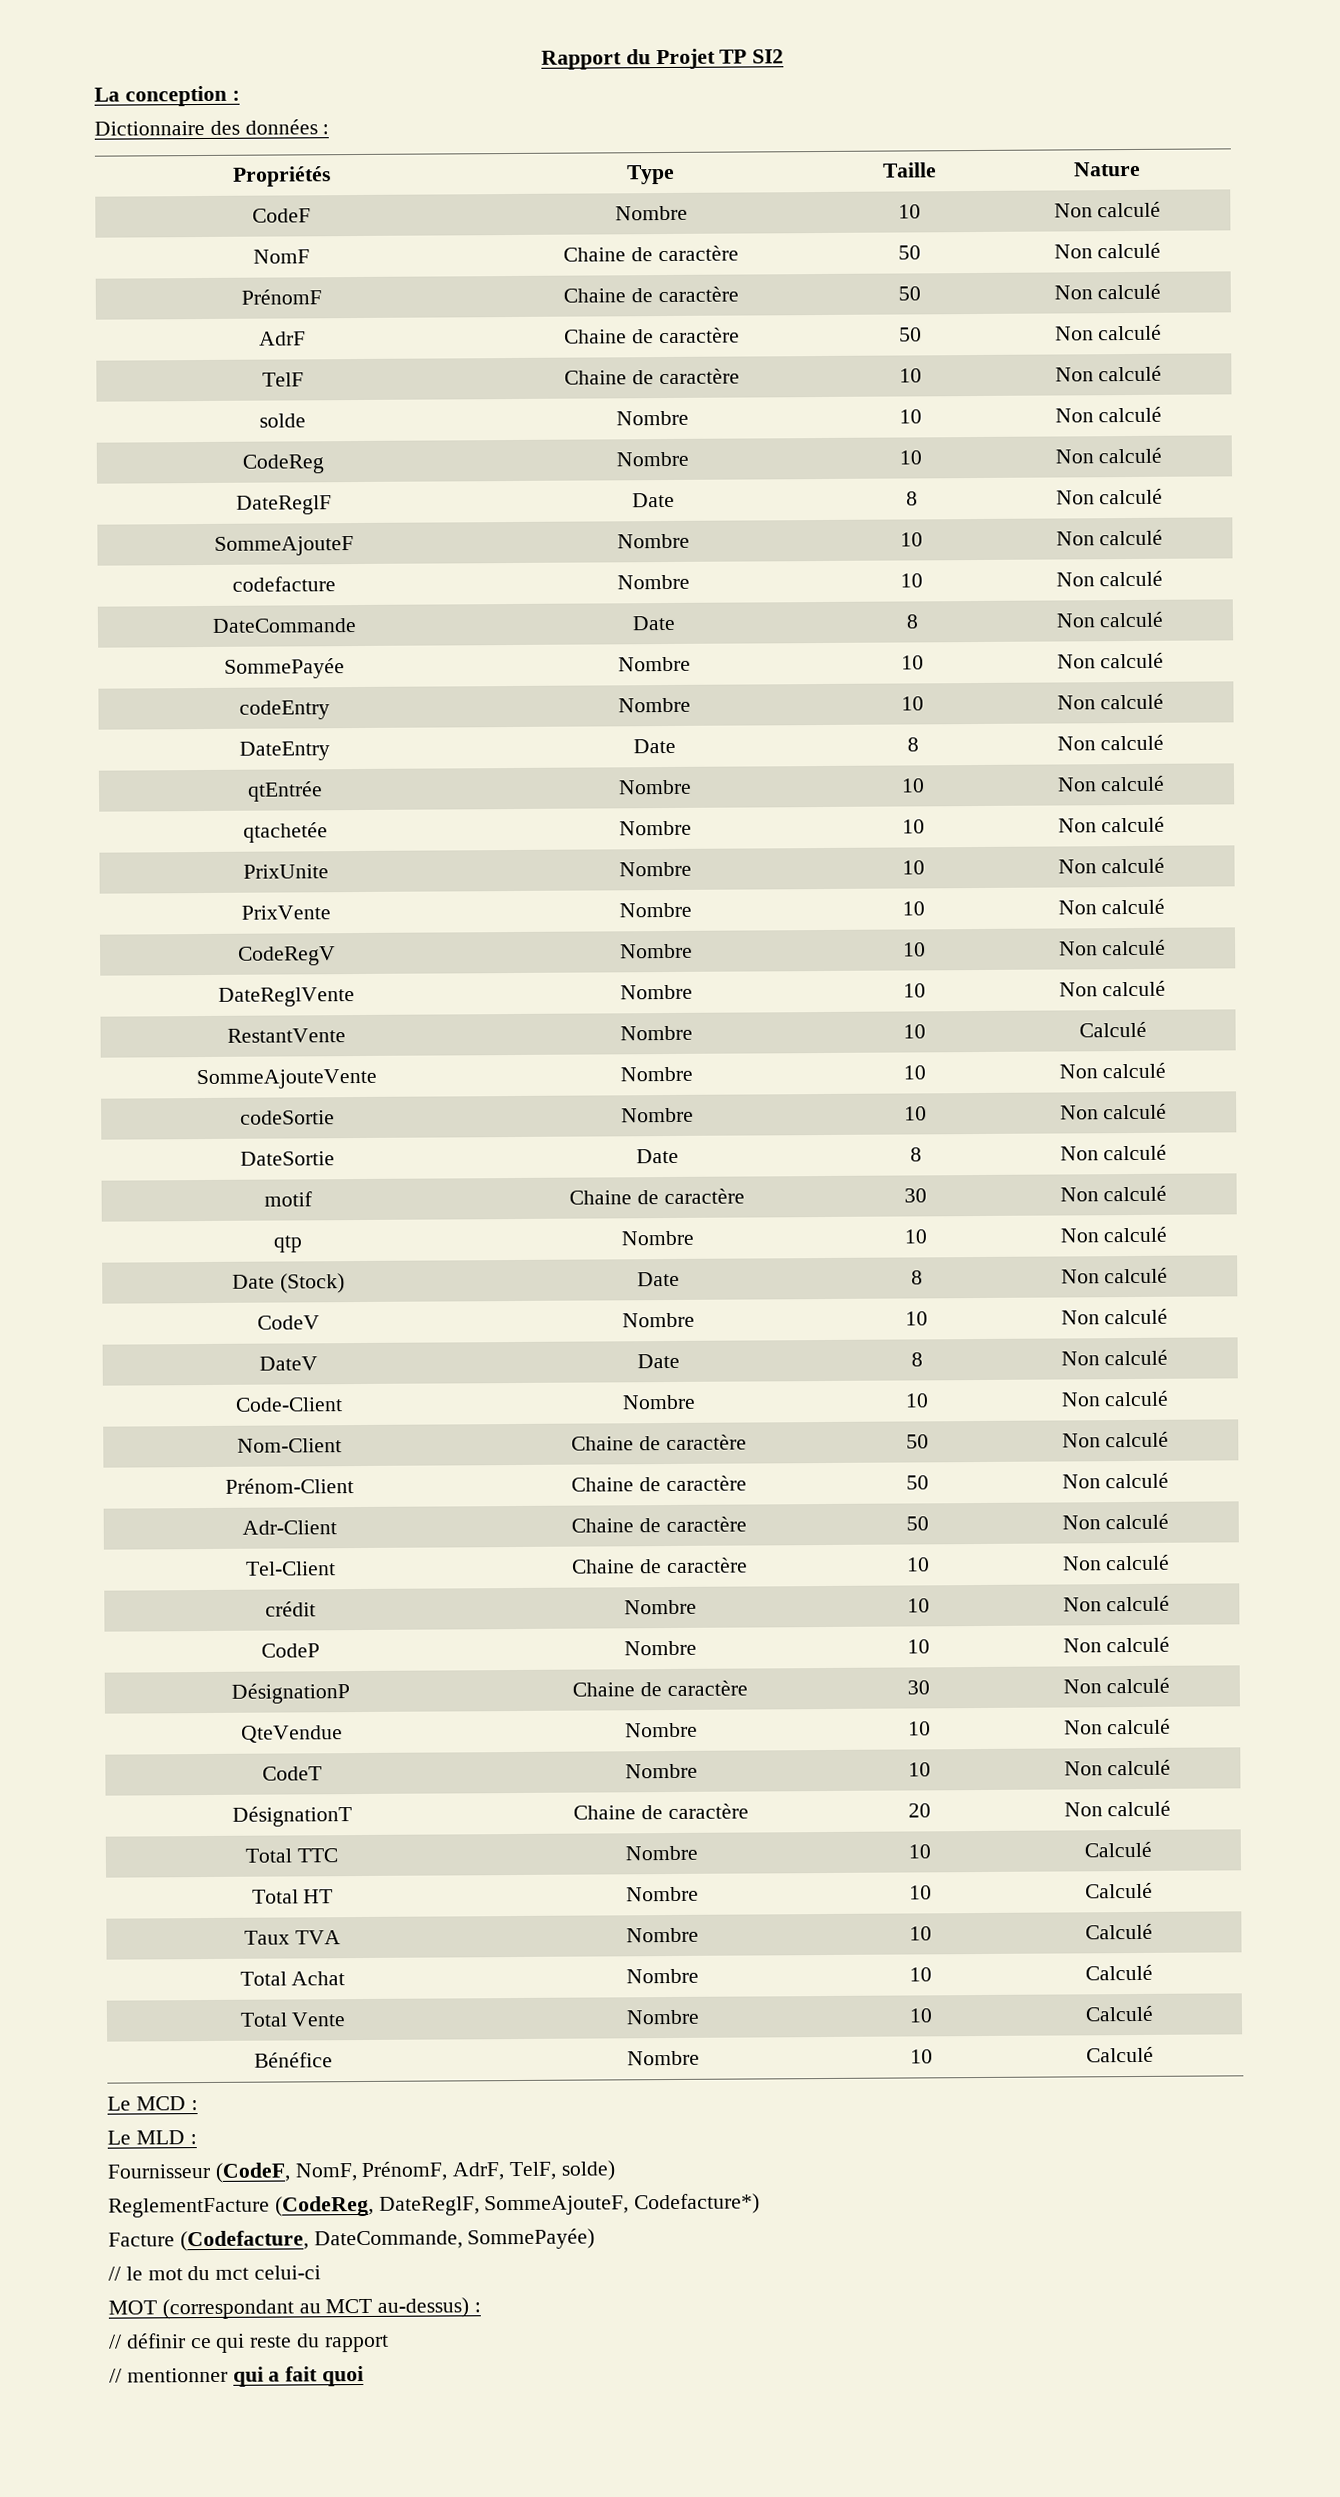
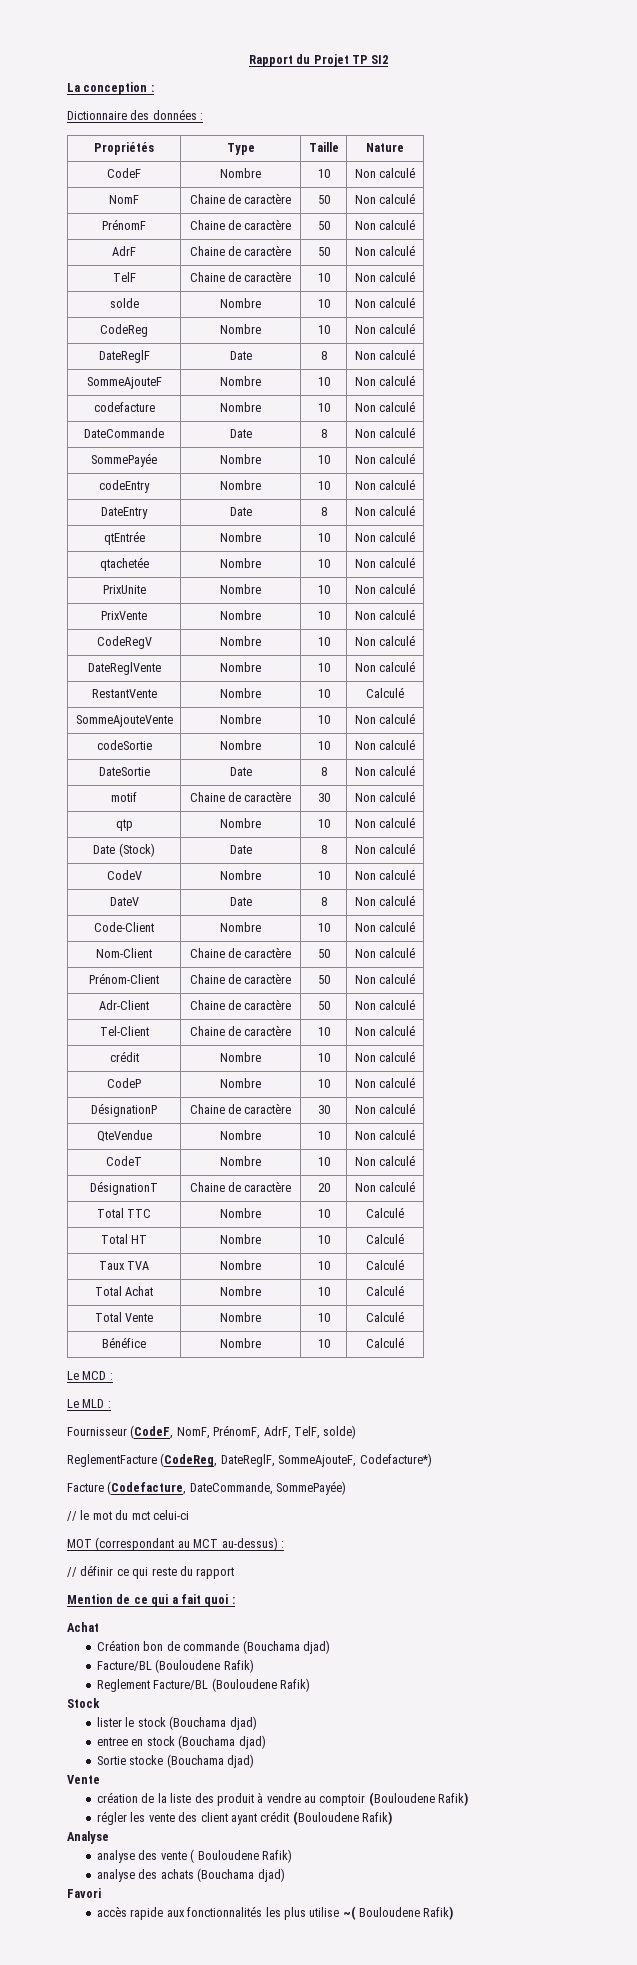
[109,2367,228,2383] // mentionner -> [67,1594,148,1604] Mention de ce
(365, 2376) none -> [231,1597,235,1604] [67,1622,99,1632] [97,1640,330,1654] [97,1659,254,1673] [97,1678,311,1692] [67,1698,100,1708] [97,1716,257,1730] [97,1735,266,1749] [97,1754,255,1768] [67,1775,100,1784] [97,1792,469,1806] [97,1811,393,1825] [67,1831,109,1844] [97,1849,292,1863] [97,1868,285,1882] [67,1888,101,1898] [97,1906,454,1920] : // Achat // Création bon de commande (Bouchama djad) // Facture/BL (Bouloudene Rafik) // Reglement Facture/BL (Bouloudene Rafik) // Stock // lister le stock (Bouchama djad) // entree en stock (Bouchama djad) // Sortie stocke (Bouchama djad) // Vente // création de la liste des produit à vendre au comptoir (Bouloudene Rafik) // régler les vente des client ayant crédit (Bouloudene Rafik) // Analyse // analyse des vente ( Bouloudene Rafik) // analyse des achats (Bouchama djad) // Favori // accès rapide aux fonctionnalités les plus utilise ~( Bouloudene Rafik)

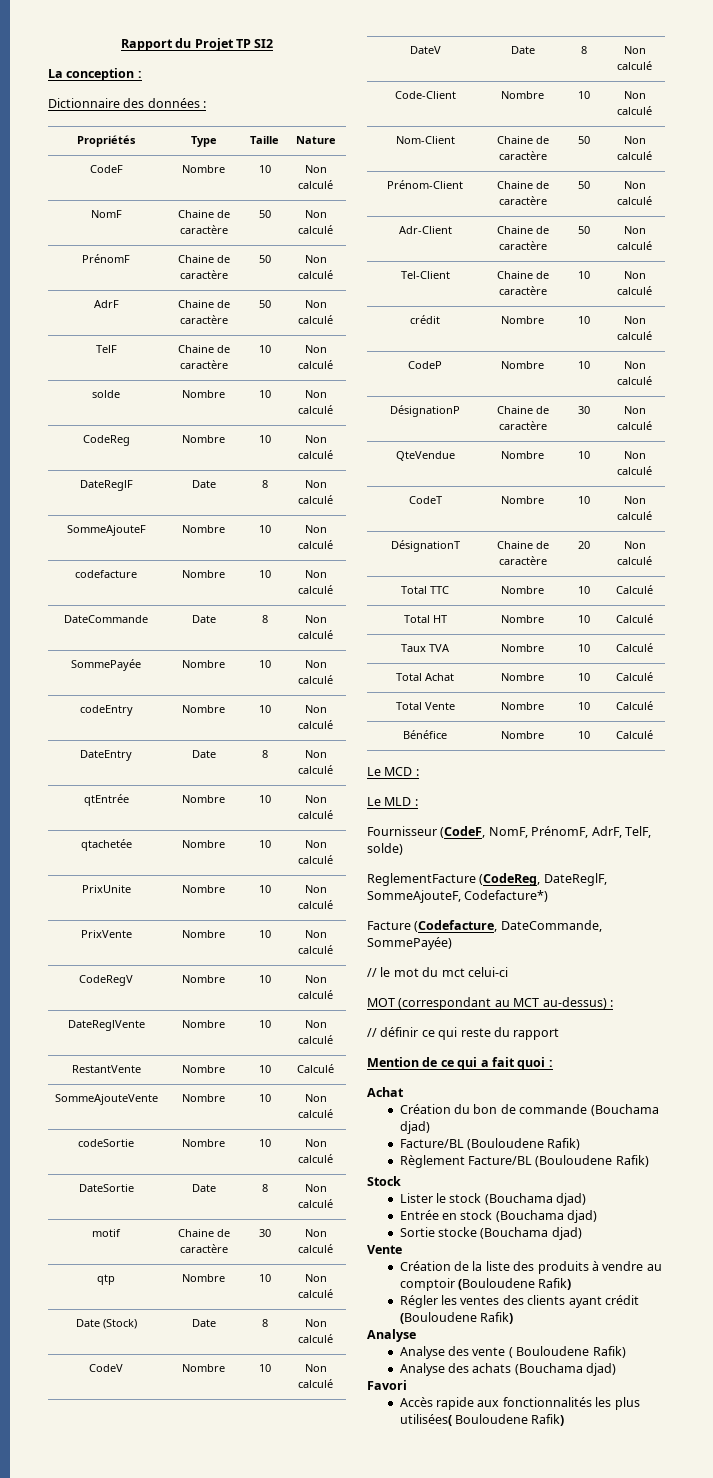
(141, 1645) none -> [454,1104,471,1114] du
[97,1679,151,1692] Reglement -> [399,1155,465,1168] Règlement
[97,1717,123,1727] lister -> [399,1193,433,1203] Lister
[97,1737,129,1746] entree -> [399,1210,439,1220] Entrée
[97,1792,139,1803] création -> [399,1261,451,1271] Création
[216,1793,254,1806] produit -> [537,1261,589,1274] produits
[97,1811,228,1825] régler les vente des client -> [399,1295,566,1308] Régler les ventes des clients
[97,1850,136,1863] analyse -> [399,1346,445,1359] Analyse
[97,1869,136,1882] analyse -> [399,1363,445,1376] Analyse
[97,1906,128,1917] accès -> [399,1397,433,1407] Accès
[309,1906,356,1920] utilise ~( -> [399,1414,452,1426] utilisées(

